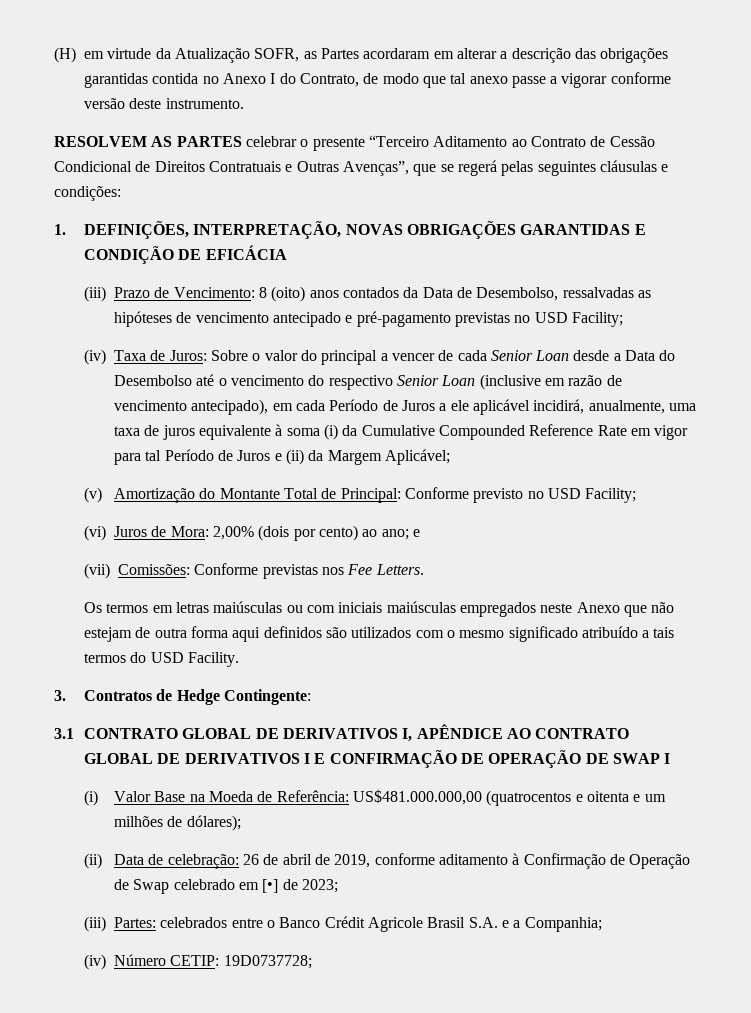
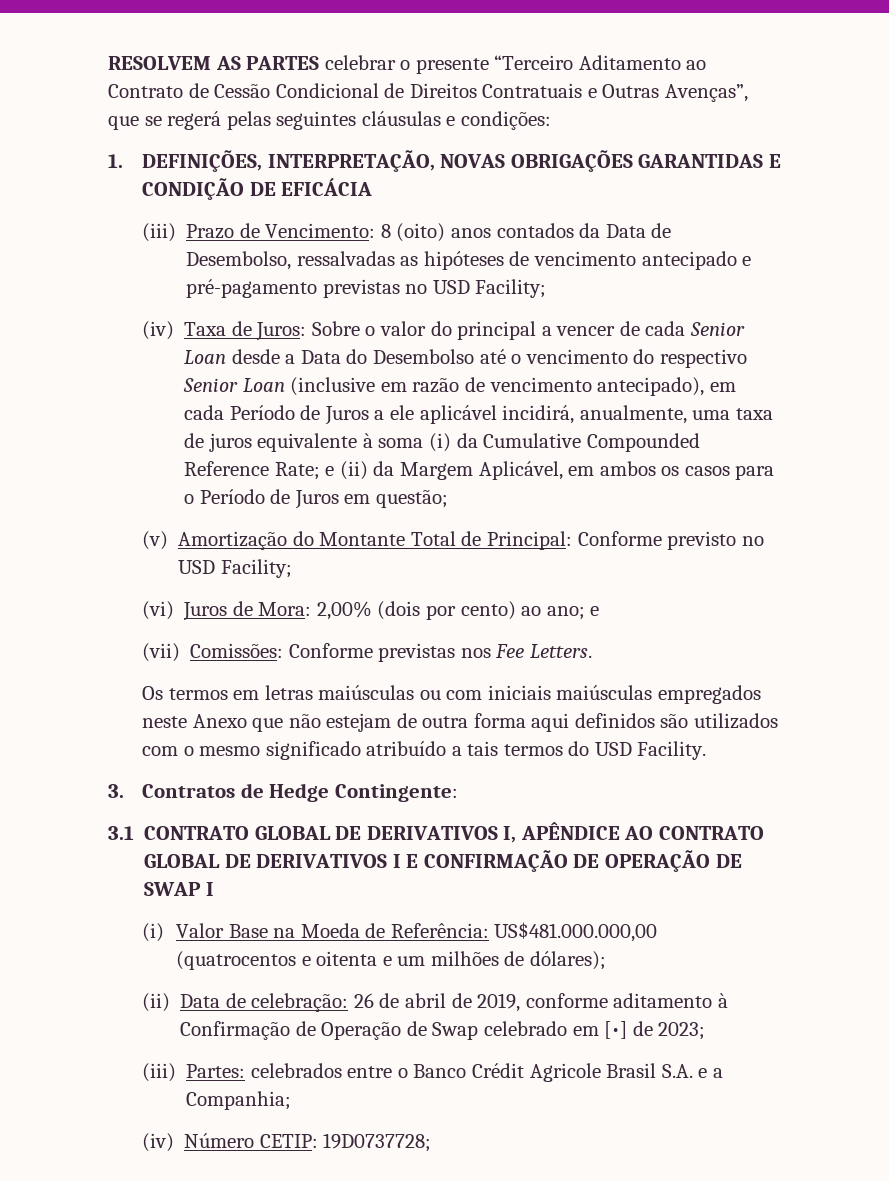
[54,47,669,63] [84,72,671,88] [84,98,244,109] (H) em virtude da Atualização SOFR, as Partes acordaram em alterar a descrição das obrigações garantidas contida no Anexo I do Contrato, de modo que tal anexo passe a vigorar conforme versão deste instrumento. // -> (108, 63) none
[597,425,689,440] [113,449,450,465] Rate em vigor para tal Período de Juros e (ii) da Margem Aplicável; -> [274,461,775,480] [184,489,448,509] Rate; e (ii) da Margem Aplicável, em ambos os casos para o Período de Juros em questão;

